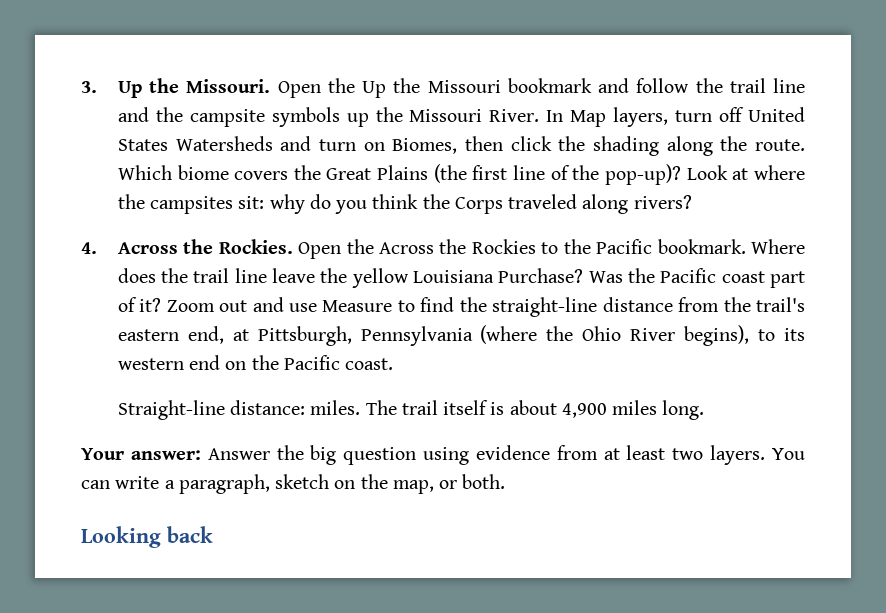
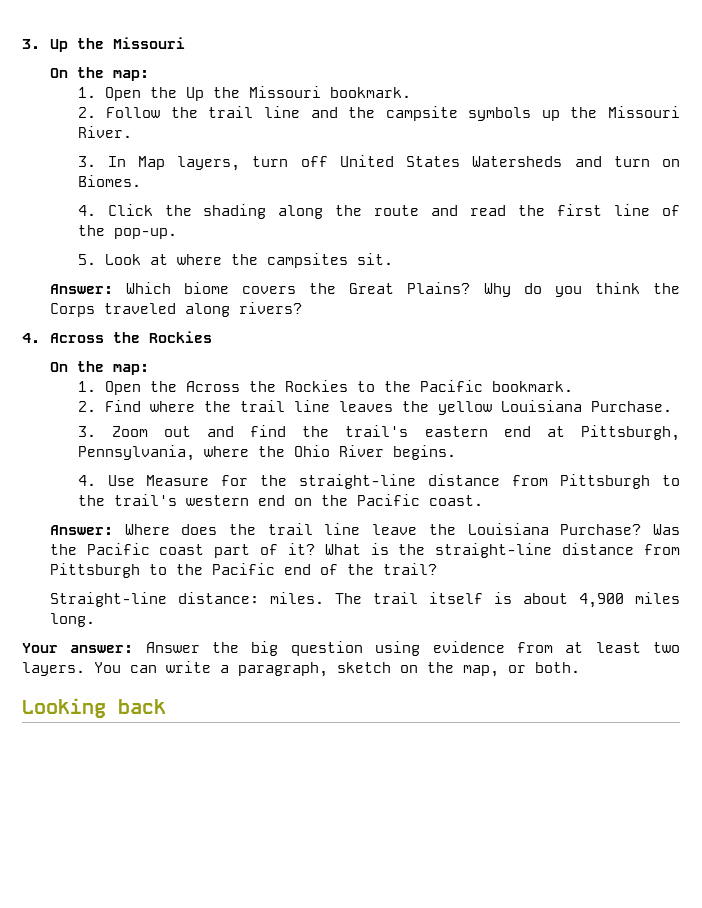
[186,79,271,93] Missouri. -> [112,37,185,49] [49,67,149,81] [77,87,96,98] Missouri // On the map: // 1.
[507,78,690,93] bookmark and follow -> [329,87,411,98] [77,107,161,118] bookmark. // 2. Follow
(540, 115) none -> [77,156,96,167] // 3.
[392,136,552,154] Biomes, then click -> [77,175,141,187] [77,204,153,216] Biomes. // 4. Click
[755,139,805,151] route. -> [374,204,681,216] [77,225,177,239] [77,253,393,268] [49,284,113,294] route and read the first line of the pop-up. // 5. Look at where the campsites sit. // Answer:
[377,164,805,185] [117,194,305,214] Plains (the first line of the pop-up)? Look at where the campsites sit: why -> [407,282,511,297] Plains? Why
[218,239,293,254] Rockies. -> [148,331,212,343] [49,361,149,375] [77,381,96,392] Rockies // On the map: // 1.
(746, 246) none -> [77,400,672,415] [77,425,680,441] [77,445,456,461] [77,474,680,489] [77,494,483,506] [49,525,113,535] // 2. Find where the trail line leaves the yellow Louisiana Purchase. // 3. Zoom out and find the trail's eastern end at Pittsburgh, Pennsylvania, where the Ohio River begins. // 4. Use Measure for the straight-line distance from Pittsburgh to the trail's western end on the Pacific coast. // Answer:
[351,268,409,288] yellow -> (456, 529) none
[166,297,805,317] [117,325,805,346] [117,355,394,370] Zoom out and use Measure to find the straight-line distance from the trail's eastern end, at Pittsburgh, Pennsylvania (where the Ohio River begins), to its western end on the Pacific coast. -> [324,543,680,558] [49,563,437,578] What is the straight-line distance from Pittsburgh to the Pacific end of the trail?

